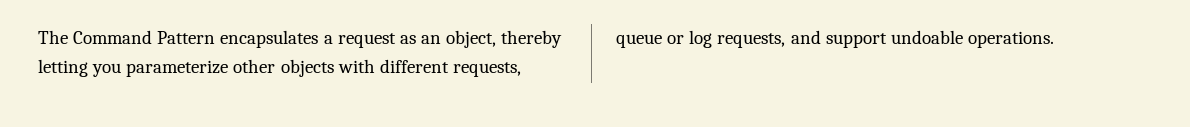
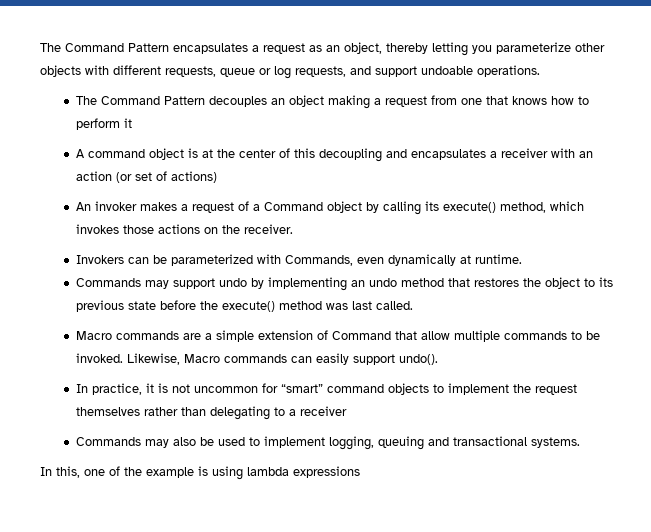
(1054, 39) none -> [76,95,590,109] [76,118,133,130] [76,148,594,162] [76,171,218,183] [76,201,585,215] [76,224,294,234] [76,254,523,266] [76,277,614,291] [76,300,414,312] [76,330,601,342] [76,353,439,365] [76,383,578,395] [76,406,348,420] [76,436,581,450] [40,466,360,480] // The Command Pattern decouples an object making a request from one that knows how to perform it // A command object is at the center of this decoupling and encapsulates a receiver with an action (or set of actions) // An invoker makes a request of a Command object by calling its execute() method, which invokes those actions on the receiver. // Invokers can be parameterized with Commands, even dynamically at runtime. // Commands may support undo by implementing an undo method that restores the object to its previous state before the execute() method was last called. // Macro commands are a simple extension of Command that allow multiple commands to be invoked. Likewise, Macro commands can easily support undo(). // In practice, it is not uncommon for “smart” command objects to implement the request themselves rather than delegating to a receiver // Commands may also be used to implement logging, queuing and transactional systems. // In this, one of the example is using lambda expressions

